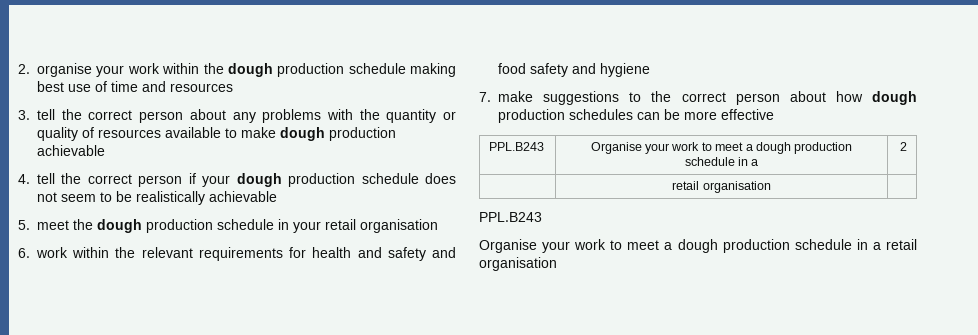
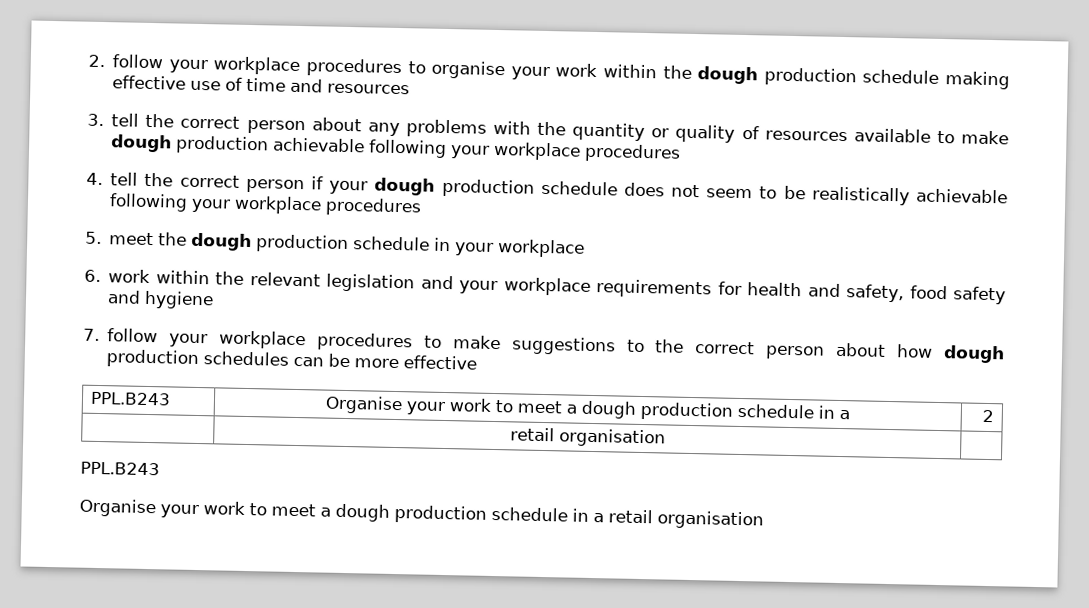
(30, 69) none -> [112,54,426,78] follow your workplace procedures to
[37,81,64,92] best -> [112,75,187,90] effective
(105, 150) none -> [368,139,682,163] following your workplace procedures
(277, 196) none -> [109,193,423,217] following your workplace procedures
[325,219,438,233] retail organisation -> [497,239,586,258] workplace
(193, 252) none -> [326,273,591,296] legislation and your workplace
[387,247,457,261] safety and -> [846,284,905,303] safety,
(491, 97) none -> [107,328,442,352] follow your workplace procedures to

